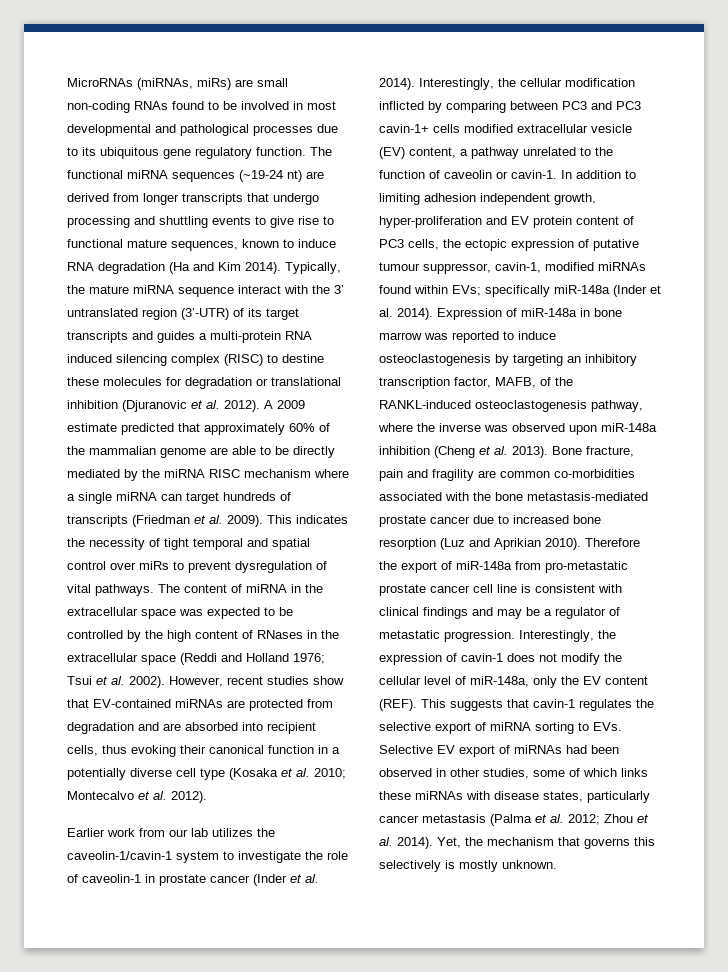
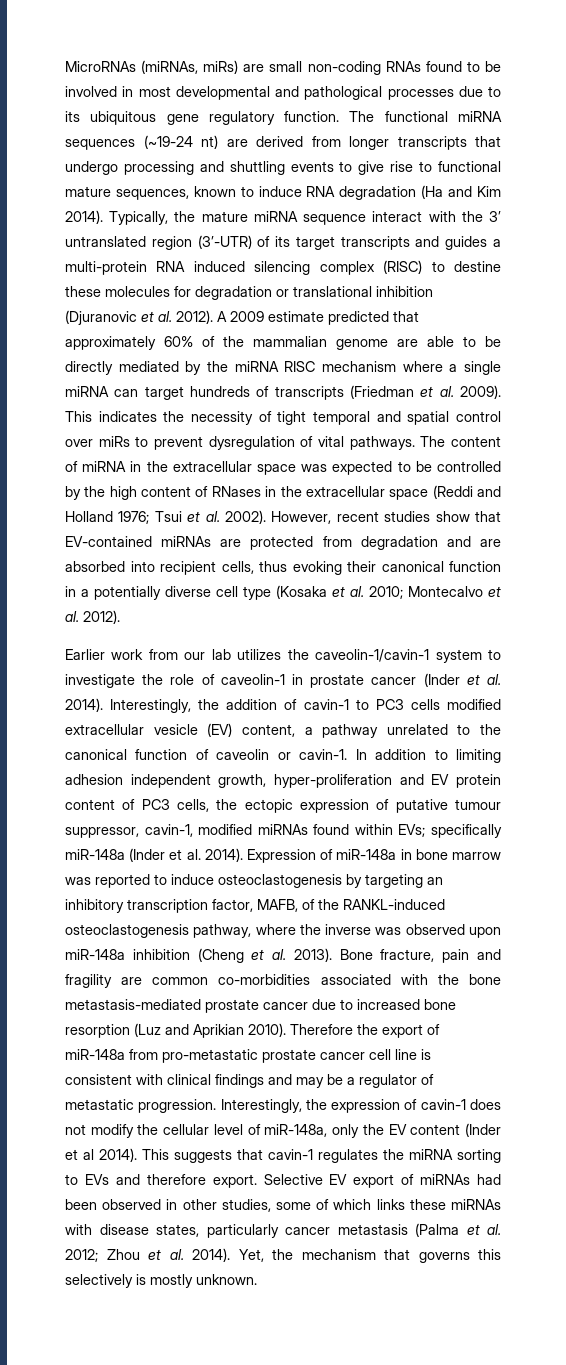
[520,78,635,87] [379,101,641,113] [379,124,429,133] cellular modification inflicted by comparing between PC3 and PC3 cavin-1+ -> [226,699,404,710] addition of cavin-1 to PC3
(613, 151) none -> [65,749,127,760] canonical
[379,699,417,711] (REF). -> [465,1123,502,1137] [65,1148,137,1162] (Inder et al 2014).
[379,722,622,734] selective export of miRNA sorting to EVs. -> [409,1149,501,1163] [65,1174,257,1188] miRNA sorting to EVs and therefore export.

